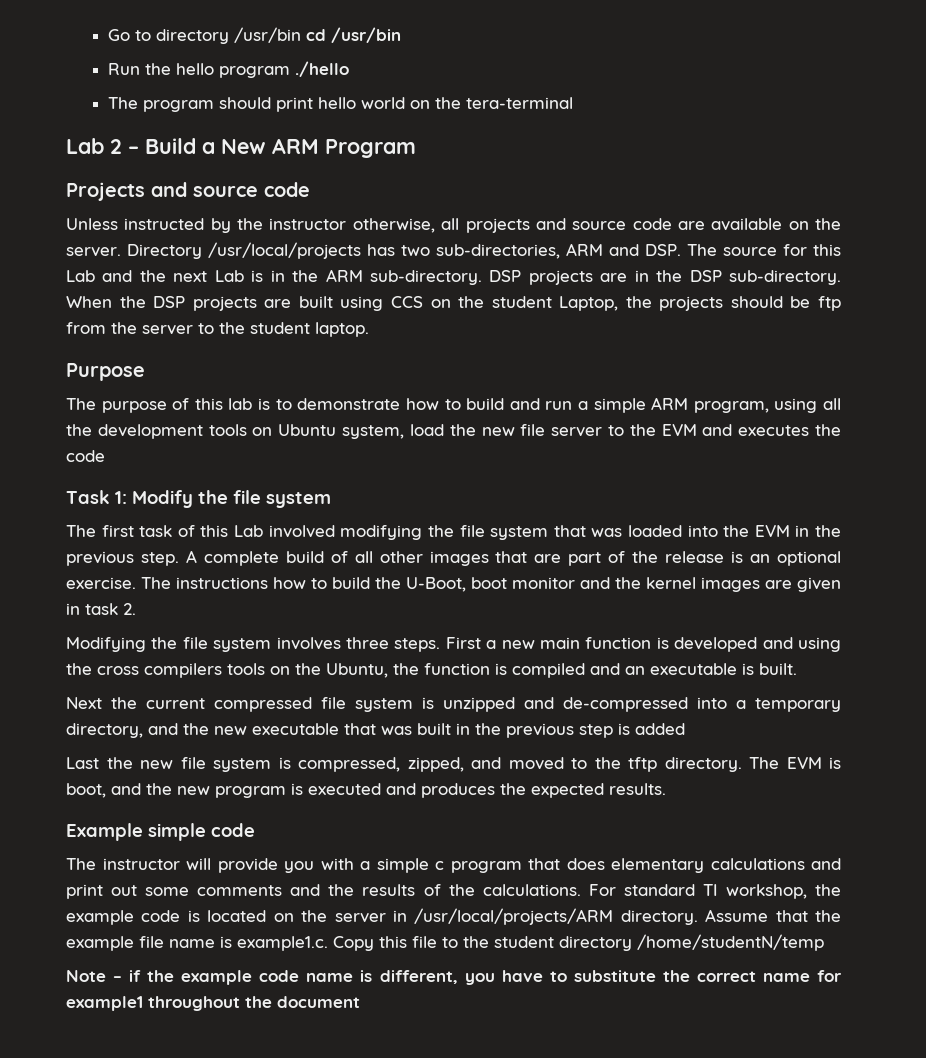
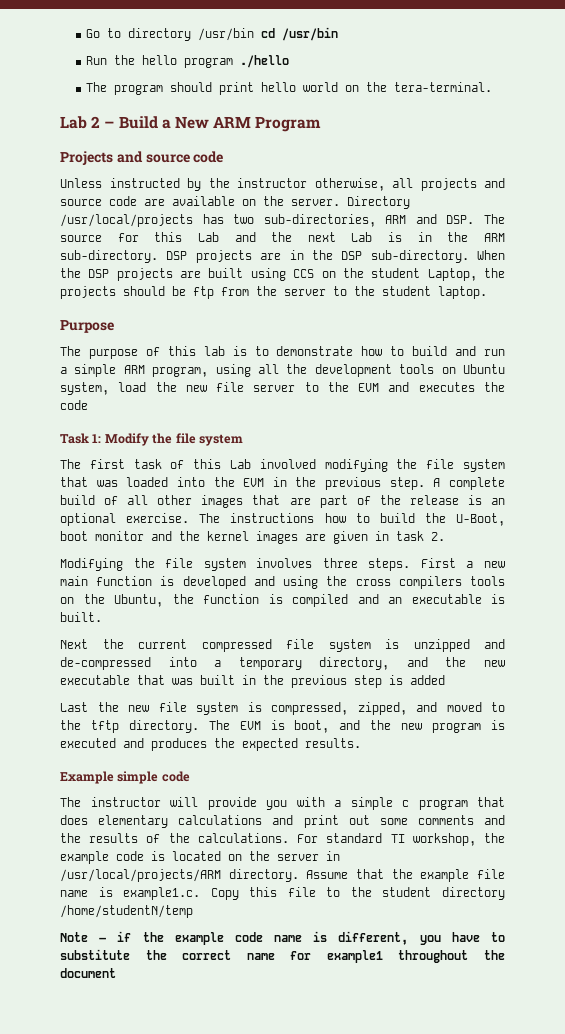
[465,97,573,109] tera-terminal -> [394,82,493,92] tera-terminal.

